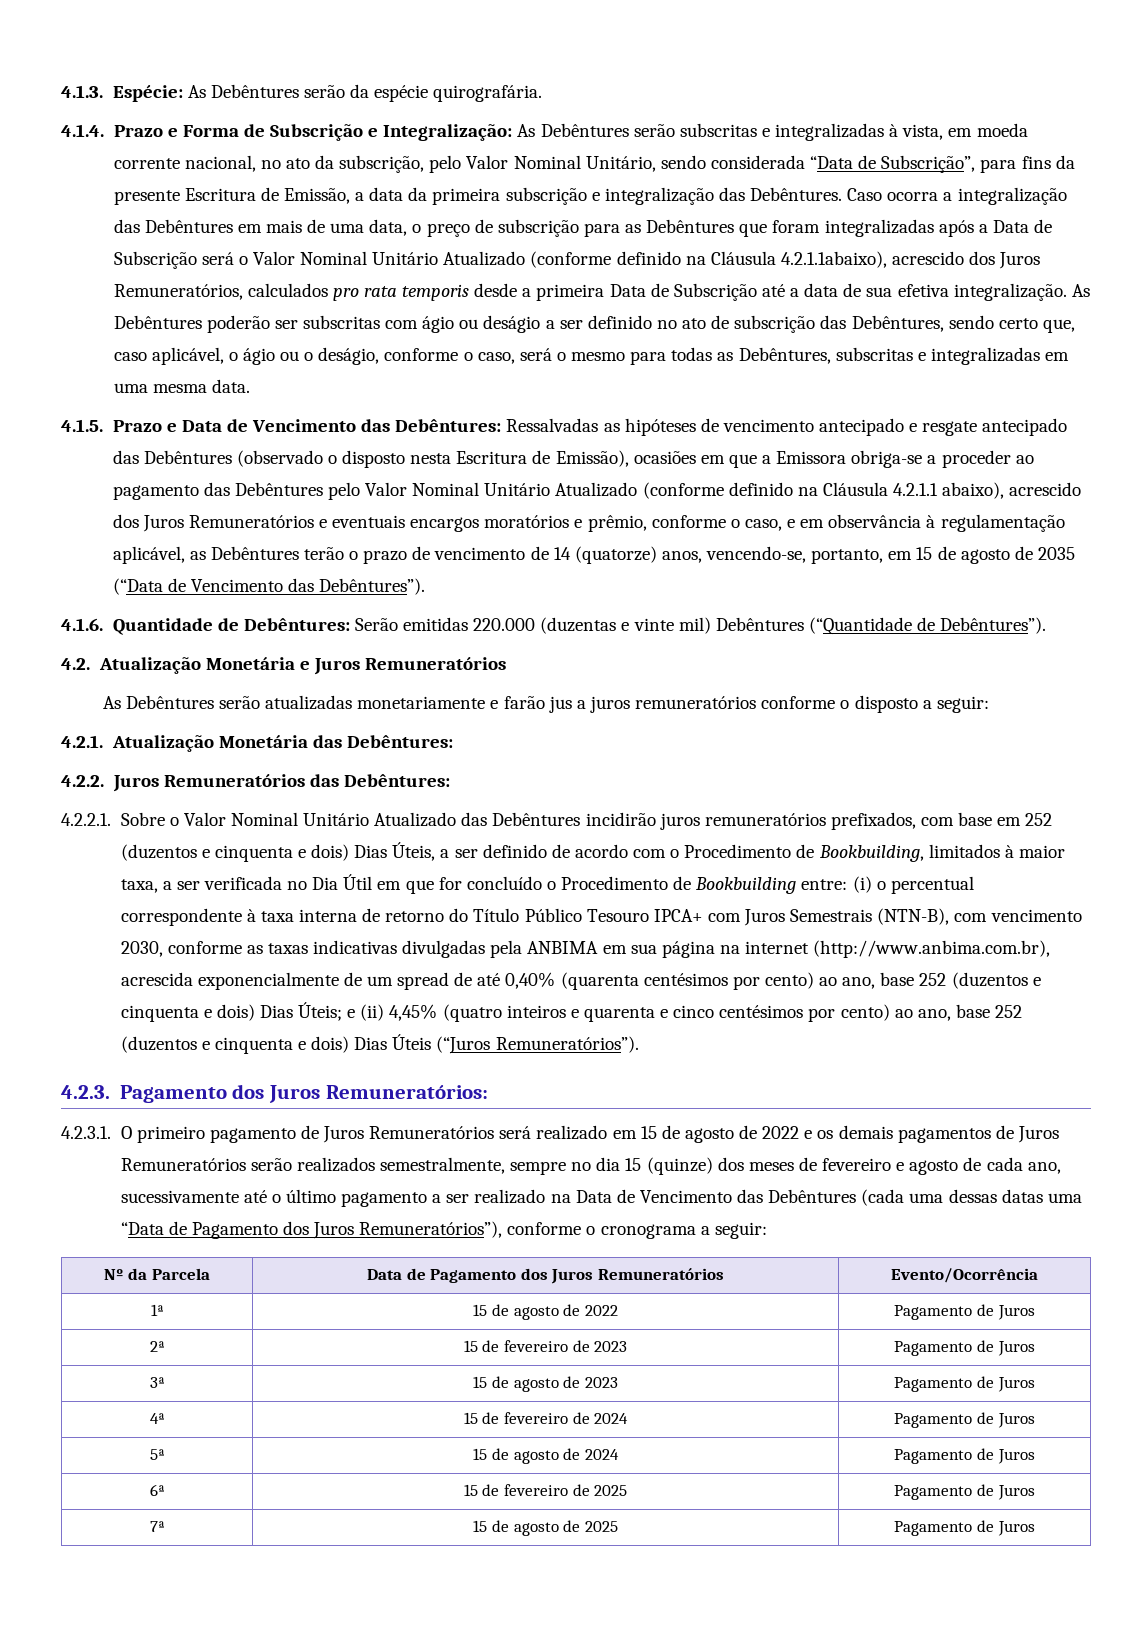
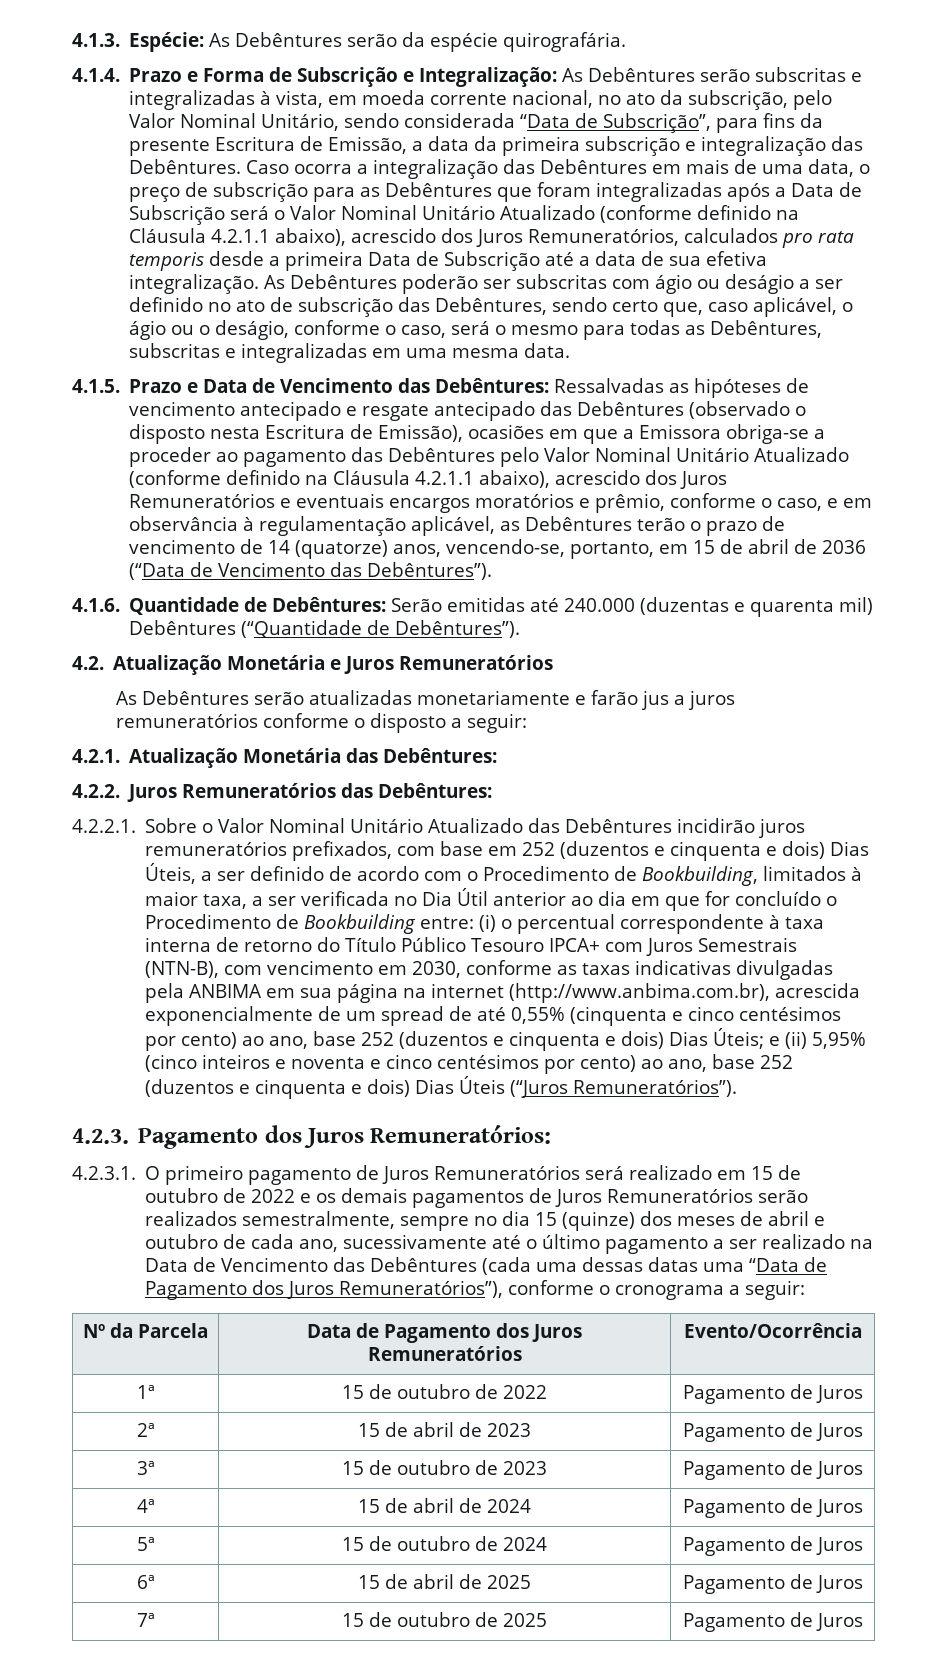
[780,251,887,268] 4.2.1.1abaixo), -> [211,228,347,246] 4.2.1.1 abaixo),
[960,546,1075,564] agosto de 2035 -> [748,539,867,554] abril de 2036
[473,618,536,631] 220.000 -> [530,598,636,612] até 240.000
[633,618,674,631] vinte -> [750,600,835,617] quarenta
(373, 882) none -> [493,891,627,906] anterior ao dia
(1082, 915) none -> [378,965,408,975] em
[505,972,639,990] 0,40% (quarenta -> [511,1006,735,1026] 0,55% (cinquenta e cinco
[389,1004,502,1022] 4,45% (quatro -> [812,1032,867,1049] [145,1054,198,1072] 5,95% (cinco
[583,1007,655,1022] quarenta -> [291,1057,366,1069] noventa
[684,1128,734,1143] agosto -> [145,1188,219,1203] outubro
[822,1158,959,1175] fevereiro e agosto -> [768,1211,826,1226] [145,1234,219,1249] abril e outubro
[513,1306,559,1320] agosto -> [397,1384,470,1399] outubro
[504,1340,568,1352] fevereiro -> [413,1422,454,1437] abril
[513,1378,559,1392] agosto -> [397,1460,470,1475] outubro
[504,1412,568,1424] fevereiro -> [413,1498,454,1513] abril
[513,1450,559,1464] agosto -> [397,1536,470,1551] outubro
[504,1484,568,1496] fevereiro -> [413,1574,454,1589] abril
[513,1522,559,1536] agosto -> [397,1612,470,1627] outubro

